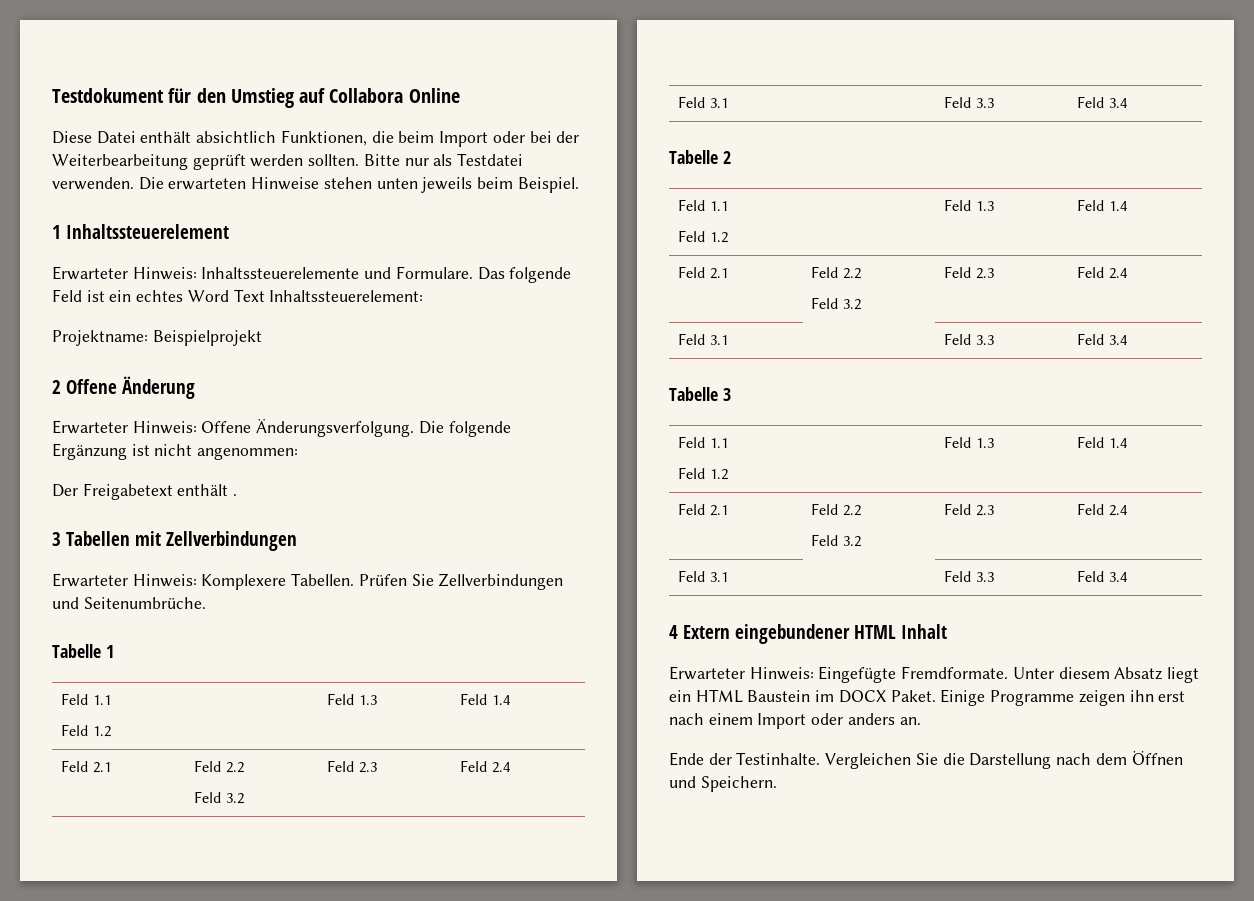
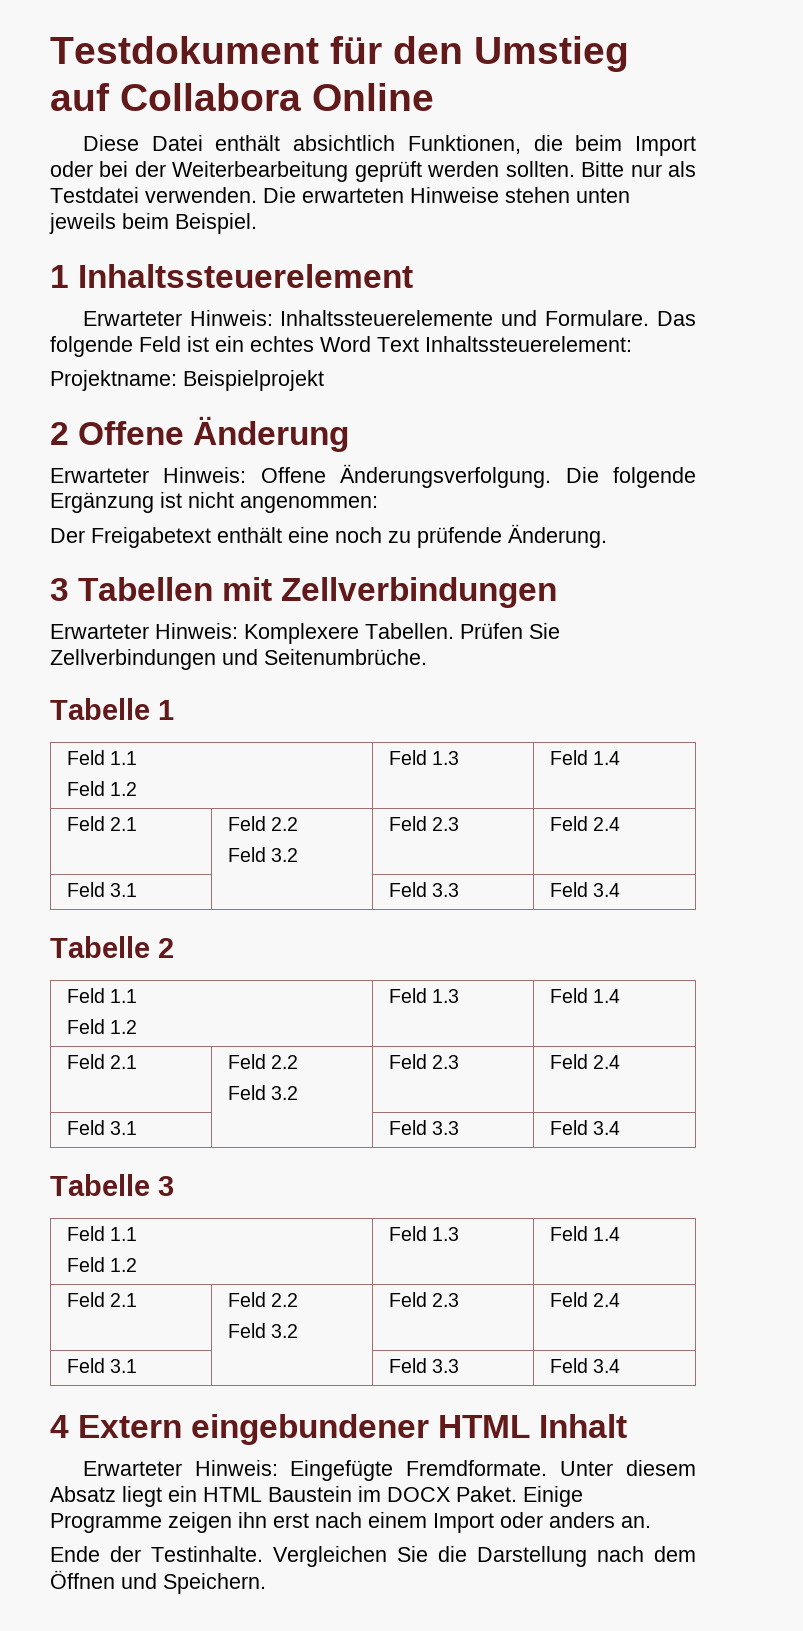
[233,494,238,496] . -> [288,524,607,548] eine noch zu prüfende Änderung.

